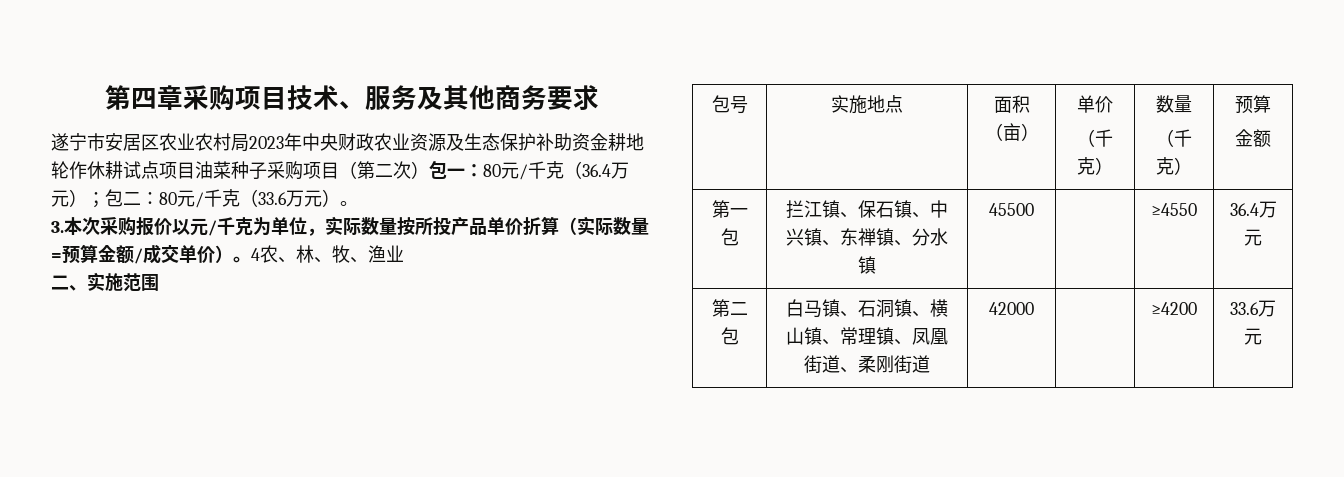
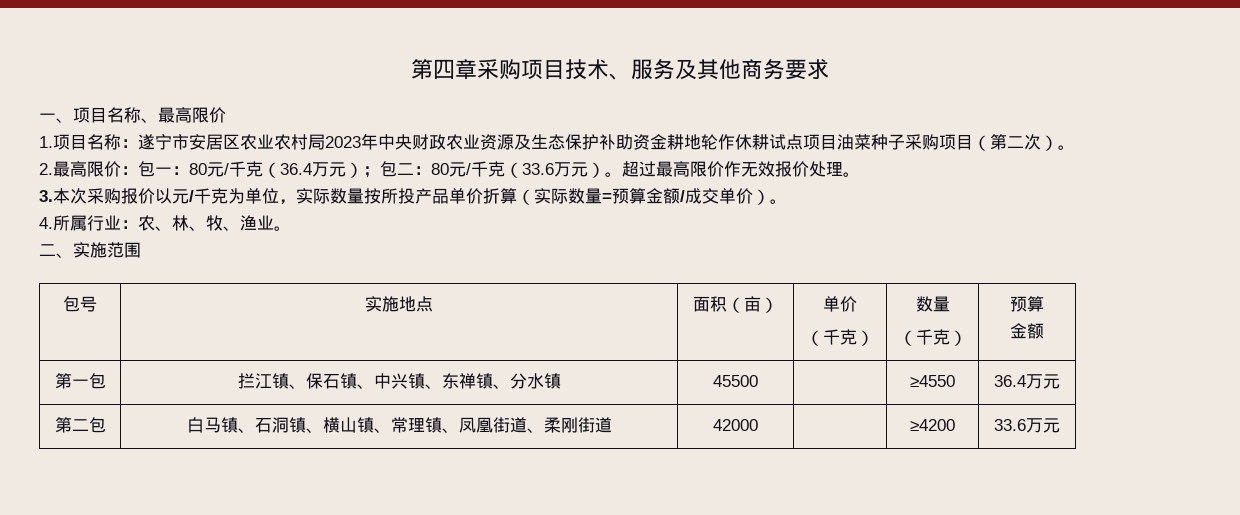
(599, 98) none -> [39,107,226,123] [39,134,138,150] 一、项目名称、最高限价 // 1.项目名称：
(429, 170) none -> [1058,145,1075,150] [39,161,138,177] 。 // 2.最高限价：
(358, 203) none -> [622,161,860,177] 超过最高限价作无效报价处理。
[251,248,260,261] 4 -> [39,215,138,231] // 4.所属行业：
(404, 253) none -> [274,226,291,231] 。

